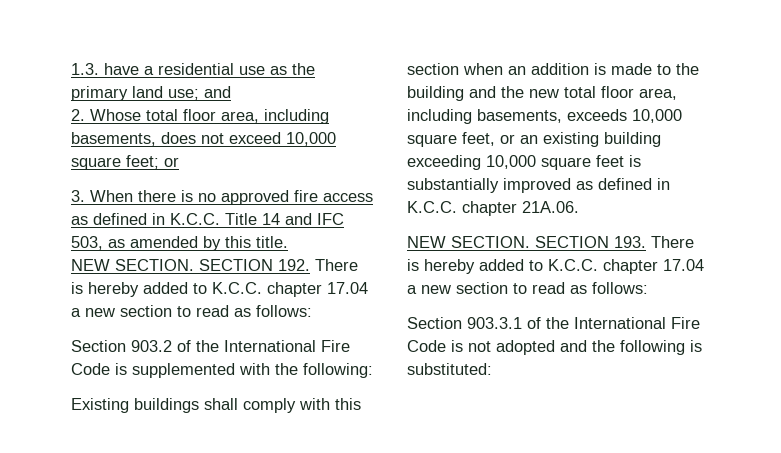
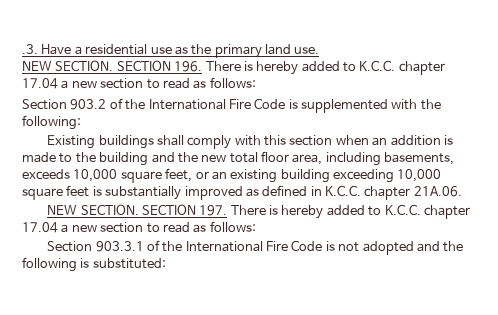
[71,63,139,75] 1.3. have -> [22,44,72,55] .3. Have
[168,86,231,100] [71,109,329,124] [71,132,336,146] [71,155,179,170] [71,190,373,205] [71,213,344,225] [71,236,288,251] [71,259,310,271] use; and // 2. Whose total floor area, including basements, does not exceed 10,000 square feet; or // 3. When there is no approved fire access as defined in K.C.C. Title 14 and IFC 503, as amended by this title. // NEW SECTION. SECTION 192. -> [294,47,320,54] [22,60,203,72] use. // NEW SECTION. SECTION 196.
[614,236,646,248] 193. -> [199,205,228,216] 197.

